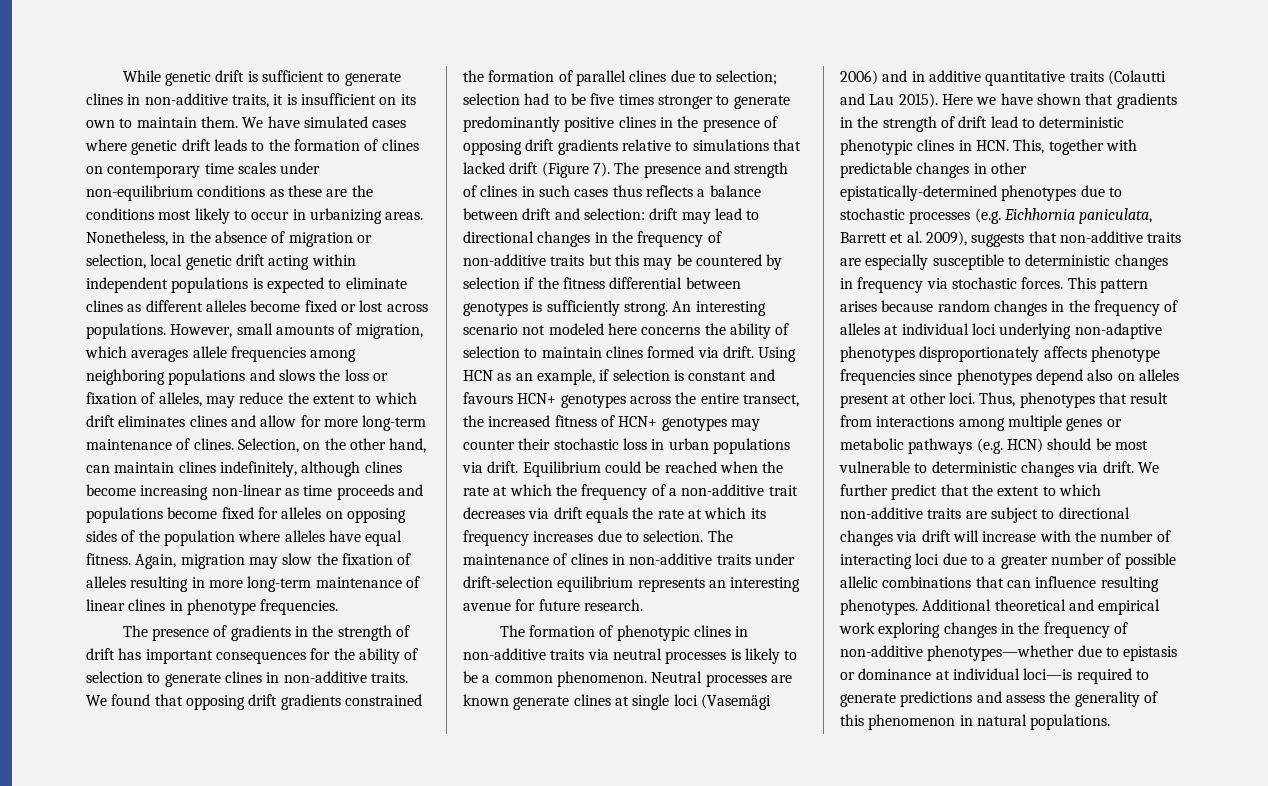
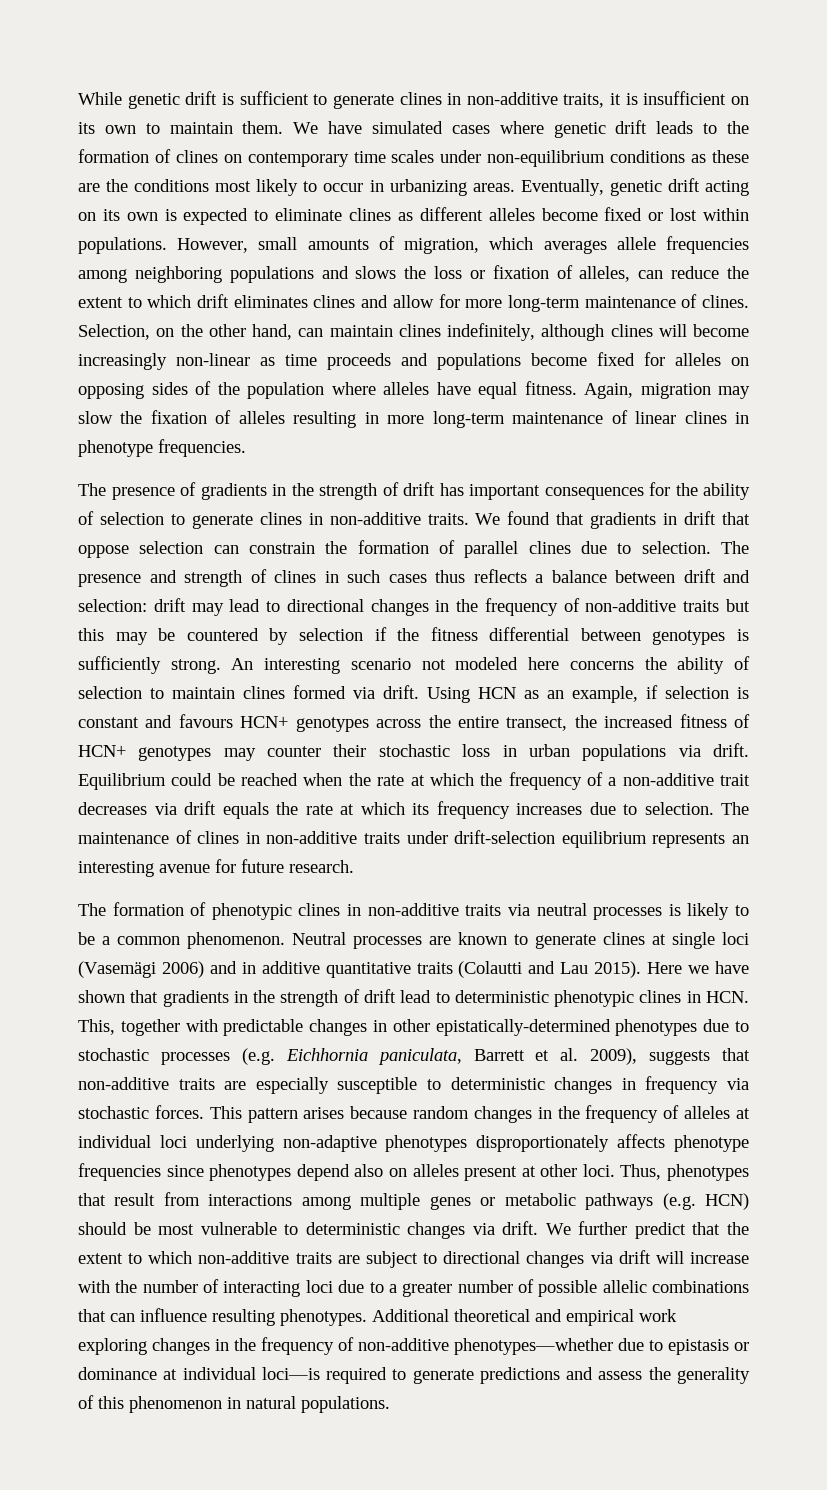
[86,231,372,247] [86,254,356,270] [86,277,249,293] Nonetheless, in the absence of migration or selection, local genetic drift acting within independent populations -> [520,178,750,196] [78,209,158,221] Eventually, genetic drift acting on its own
[386,304,428,312] across -> [703,208,750,221] within
[205,396,235,408] may -> [638,270,664,279] can
[86,484,209,500] become increasing -> [658,324,749,337] [78,353,167,370] will become increasingly
[185,694,422,710] opposing drift gradients constrained -> [590,511,751,529] [78,541,315,558] gradients in drift that oppose selection can constrain
[716,70,778,85] [463,93,790,109] [463,116,778,132] [463,139,801,155] [463,162,610,178] selection; selection had to be five times stronger to generate predominantly positive clines in the presence of opposing drift gradients relative to simulations that lacked drift (Figure 7). -> [641,541,711,554] selection.
(509, 700) none -> [514,934,528,945] to

